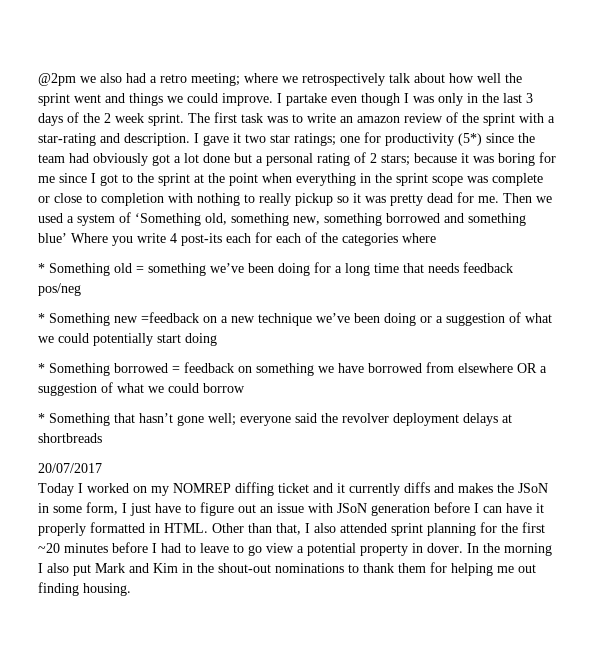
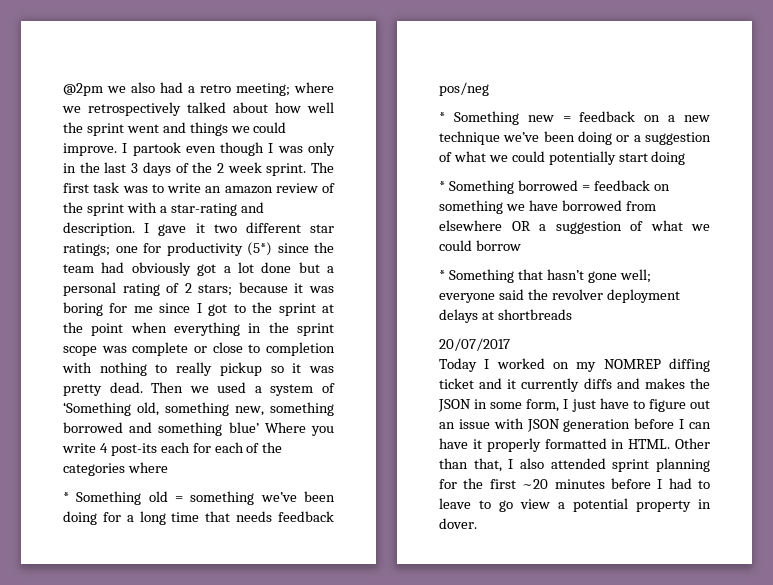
[389,73,410,83] talk -> [187,102,226,113] talked
[286,93,327,106] partake -> [132,142,181,156] partook
(266, 138) none -> [245,222,301,233] different
[427,192,499,203] dead for me. -> [109,382,143,393] dead.
[141,312,199,323] =feedback -> [562,111,636,122] = feedback
[518,483,548,493] JSoN -> [438,399,471,412] JSON
[337,503,367,513] JSoN -> [526,419,560,432] JSON
[467,543,552,556] [38,562,536,576] [38,582,131,596] In the morning I also put Mark and Kim in the shout-out nominations to thank them for helping me out finding housing. -> (477, 523) none

